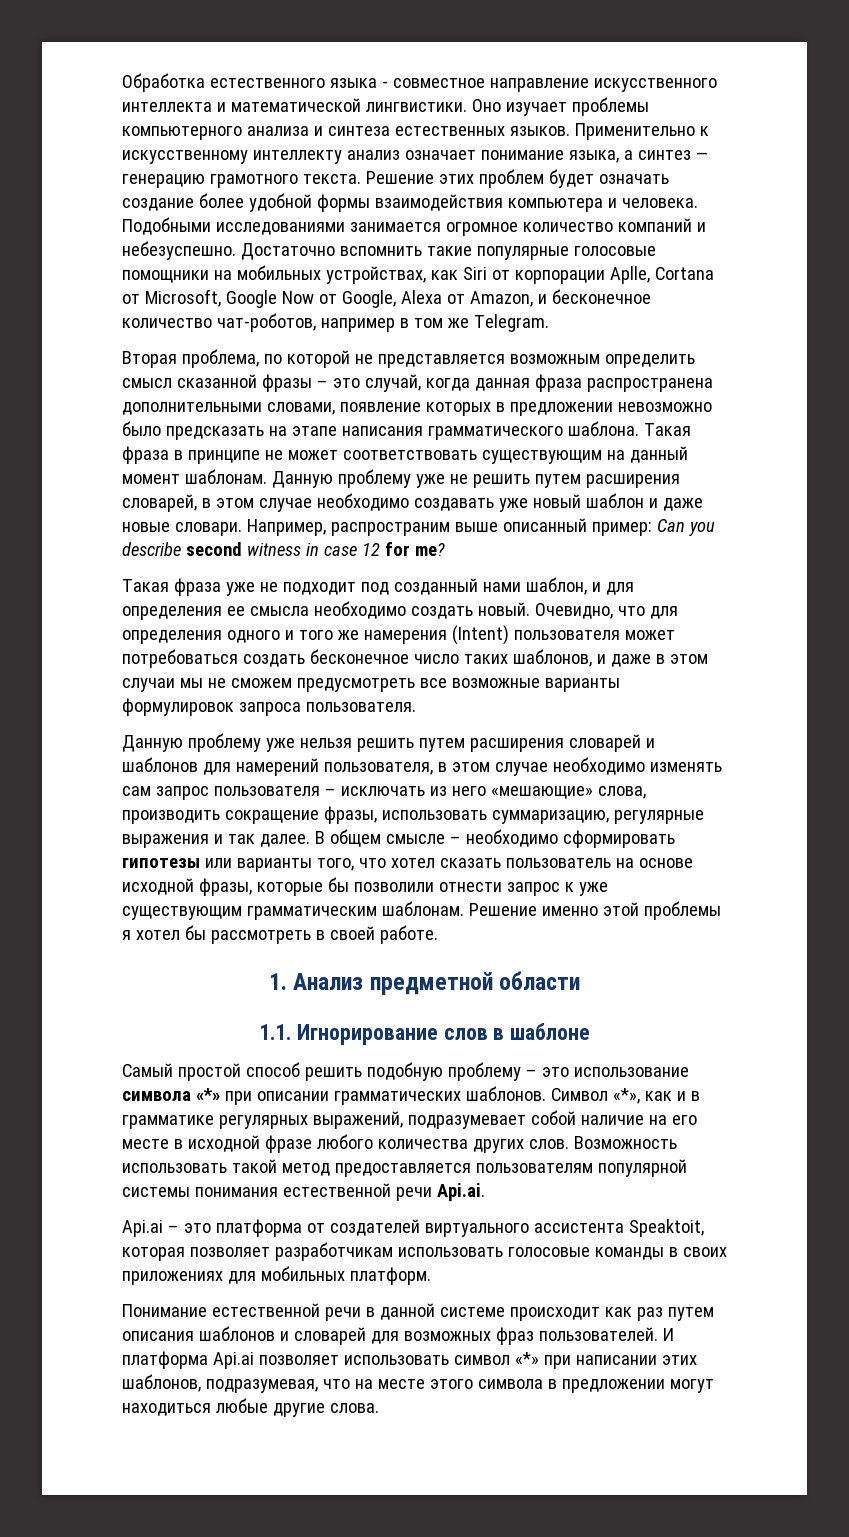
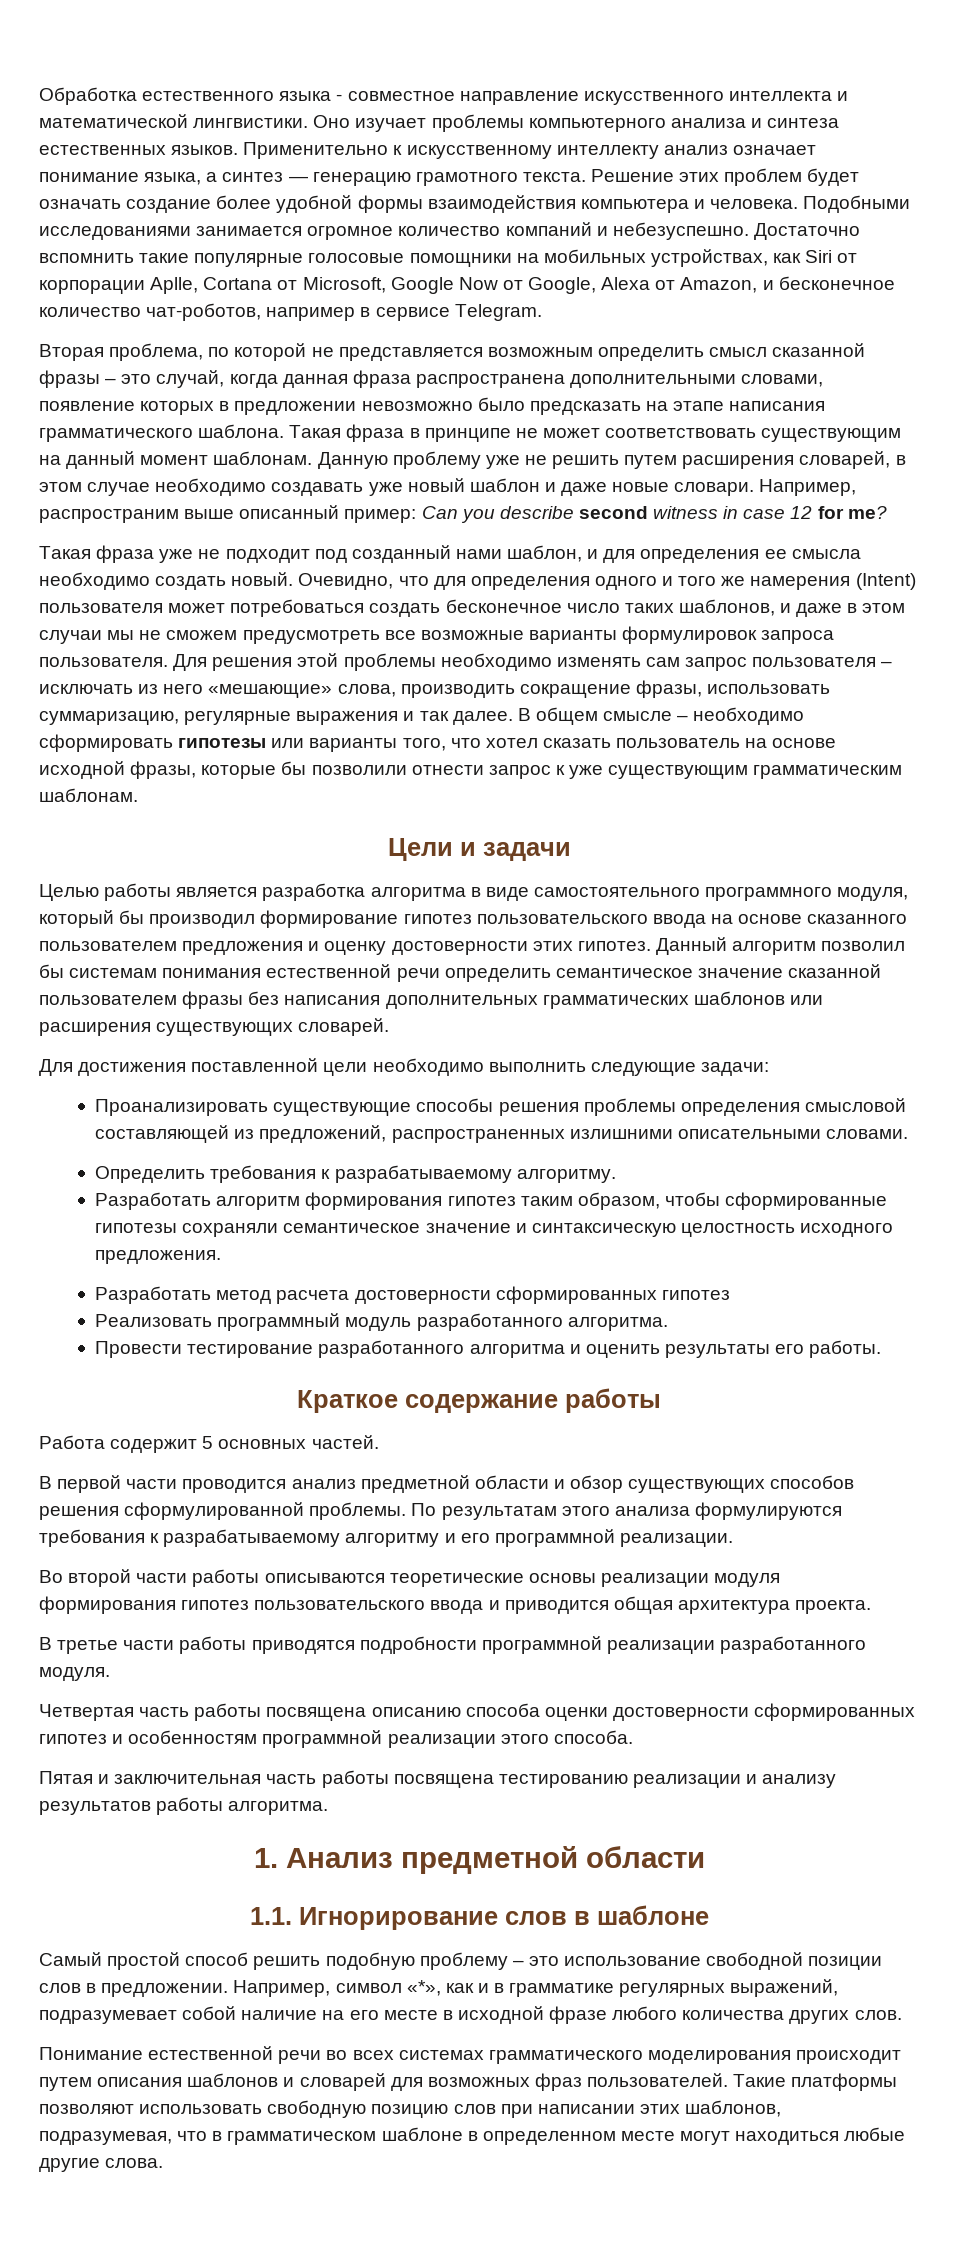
[413,318,469,328] том же -> [375,307,450,321] сервисе
[122,733,655,752] [122,757,548,776] // Данную проблему уже нельзя решить путем расширения словарей и шаблонов для намерений пользователя, в этом случае -> [173,653,436,671] Для решения этой проблемы
[468,901,721,920] [122,925,438,944] Решение именно этой проблемы я хотел бы рассмотреть в своей работе. -> [387,838,571,861] [39,883,909,901] [39,910,908,928] [39,937,906,955] [39,964,882,982] [39,991,823,1009] [39,1018,390,1036] [39,1058,769,1076] [95,1098,906,1116] [95,1125,908,1143] [95,1165,616,1183] [95,1192,888,1210] [95,1223,894,1237] [95,1250,222,1264] [95,1286,730,1304] [95,1313,668,1331] [95,1340,882,1358] [297,1388,661,1413] [39,1435,379,1453] [39,1475,855,1493] [39,1502,842,1520] [39,1529,733,1547] [39,1569,781,1587] [39,1596,872,1614] [39,1636,867,1654] [39,1667,110,1681] [39,1703,916,1721] [39,1730,633,1748] [39,1770,837,1788] [39,1797,329,1815] // Цели и задачи // Целью работы является разработка алгоритма в виде самостоятельного программного модуля, который бы производил формирование гипотез пользовательского ввода на основе сказанного пользователем предложения и оценку достоверности этих гипотез. Данный алгоритм позволил бы системам понимания естественной речи определить семантическое значение сказанной пользователем фразы без написания дополнительных грамматических шаблонов или расширения существующих словарей. // Для достижения поставленной цели необходимо выполнить следующие задачи: // Проанализировать существующие способы решения проблемы определения смысловой составляющей из предложений, распространенных излишними описательными словами. // Определить требования к разрабатываемому алгоритму. // Разработать алгоритм формирования гипотез таким образом, чтобы сформированные гипотезы сохраняли семантическое значение и синтаксическую целостность исходного предложения. // Разработать метод расчета достоверности сформированных гипотез // Реализовать программный модуль разработанного алгоритма. // Провести тестирование разработанного алгоритма и оценить результаты его работы. // Краткое содержание работы // Работа содержит 5 основных частей. // В первой части проводится анализ предметной области и обзор существующих способов решения сформулированной проблемы. По результатам этого анализа формулируются требования к разрабатываемому алгоритму и его программной реализации. // Во второй части работы описываются теоретические основы реализации модуля формирования гипотез пользовательского ввода и приводится общая архитектура проекта. // В третье части работы приводятся подробности программной реализации разработанного модуля. // Четвертая часть работы посвящена описанию способа оценки достоверности сформированных гипотез и особенностям программной реализации этого способа. // Пятая и заключительная часть работы посвящена тестированию реализации и анализу результатов работы алгоритма.
[122,1086,608,1105] символа «*» при описании грамматических шаблонов. Символ -> [706,1952,883,1970] [39,1980,402,1997] свободной позиции слов в предложении. Например, символ
[573,1136,677,1149] [122,1159,687,1177] [122,1183,485,1201] [122,1219,704,1237] [122,1242,727,1261] [122,1266,431,1285] [122,1303,663,1321] Возможность использовать такой метод предоставляется пользователям популярной системы понимания естественной речи Api.ai. // Api.ai – это платформа от создателей виртуального ассистента Speaktoit, которая позволяет разработчикам использовать голосовые команды в своих приложениях для мобильных платформ. // Понимание естественной речи в данной системе происходит как раз -> [39,2046,902,2064] // Понимание естественной речи во всех системах грамматического моделирования происходит
[662,1328,674,1341] [122,1351,539,1369] И платформа Api.ai позволяет использовать символ «*» -> [733,2073,898,2091] [39,2100,496,2118] Такие платформы позволяют использовать свободную позицию слов
[354,1379,665,1393] на месте этого символа в предложении -> [212,2127,675,2145] в грамматическом шаблоне в определенном месте

